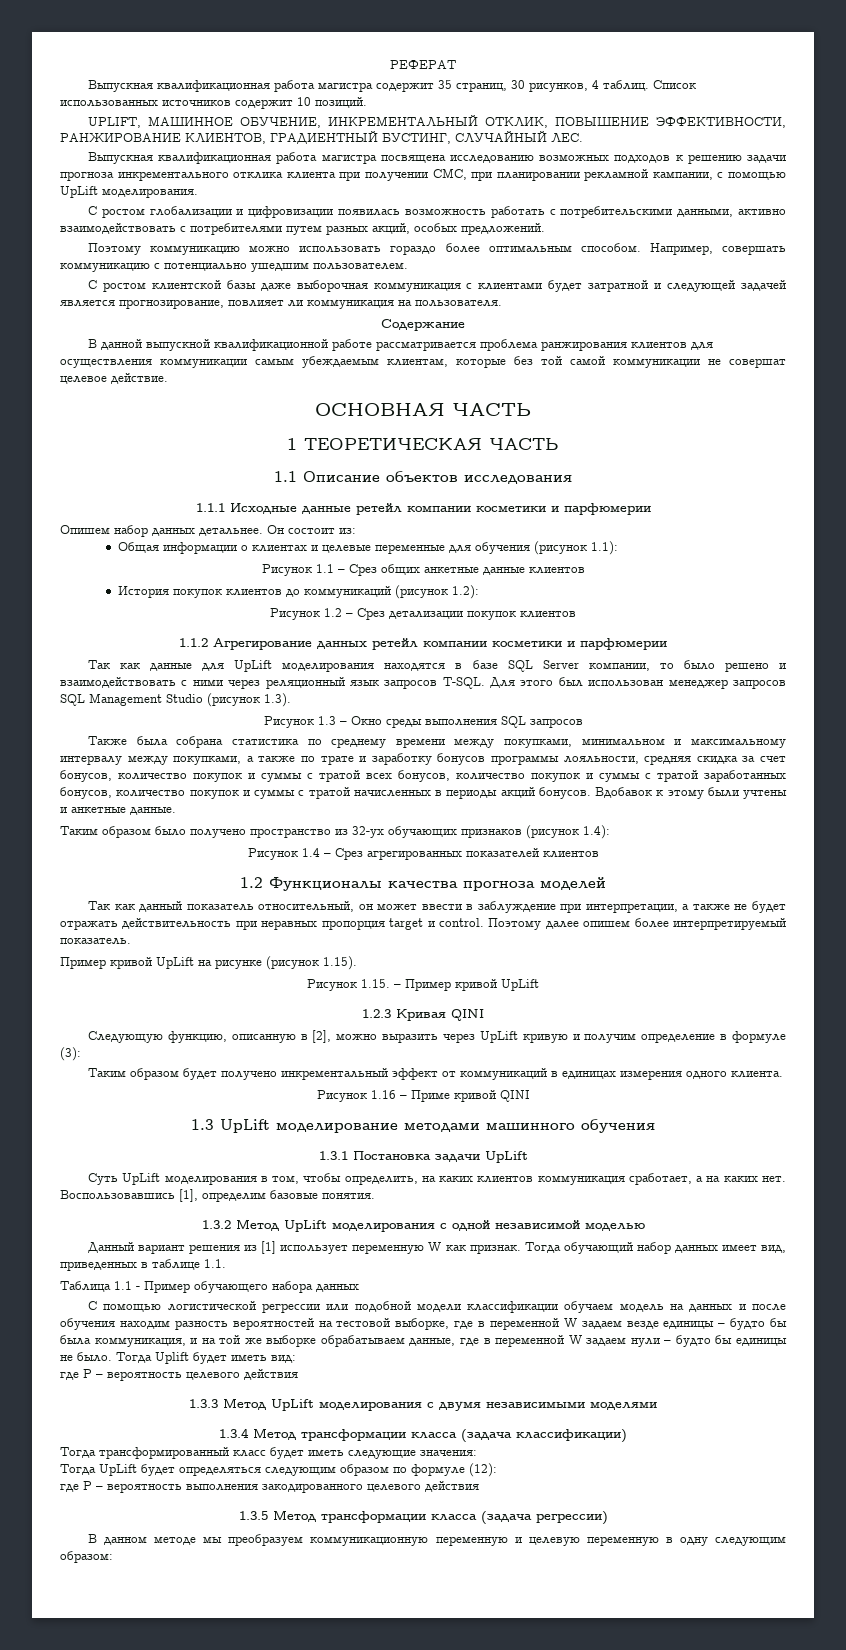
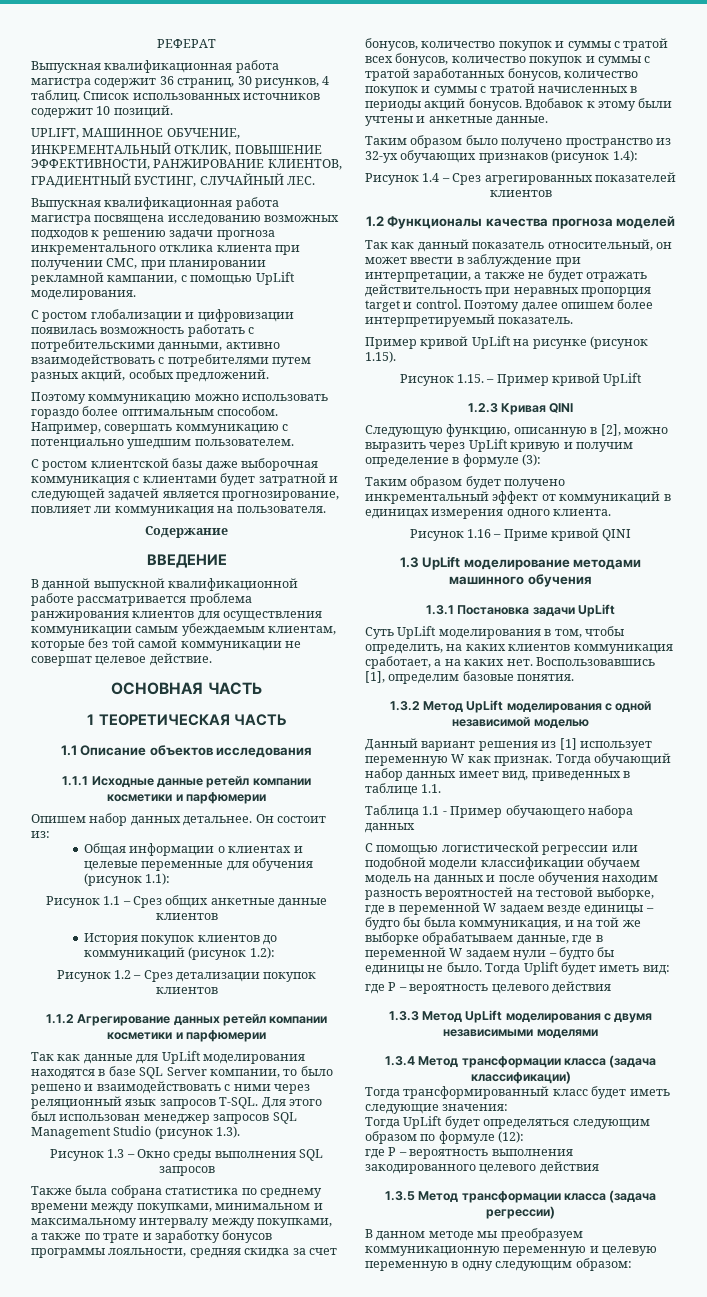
[438,80,453,89] 35 -> [159,76,174,85] 36
(465, 325) none -> [146,554,227,568] // ВВЕДЕНИЕ

